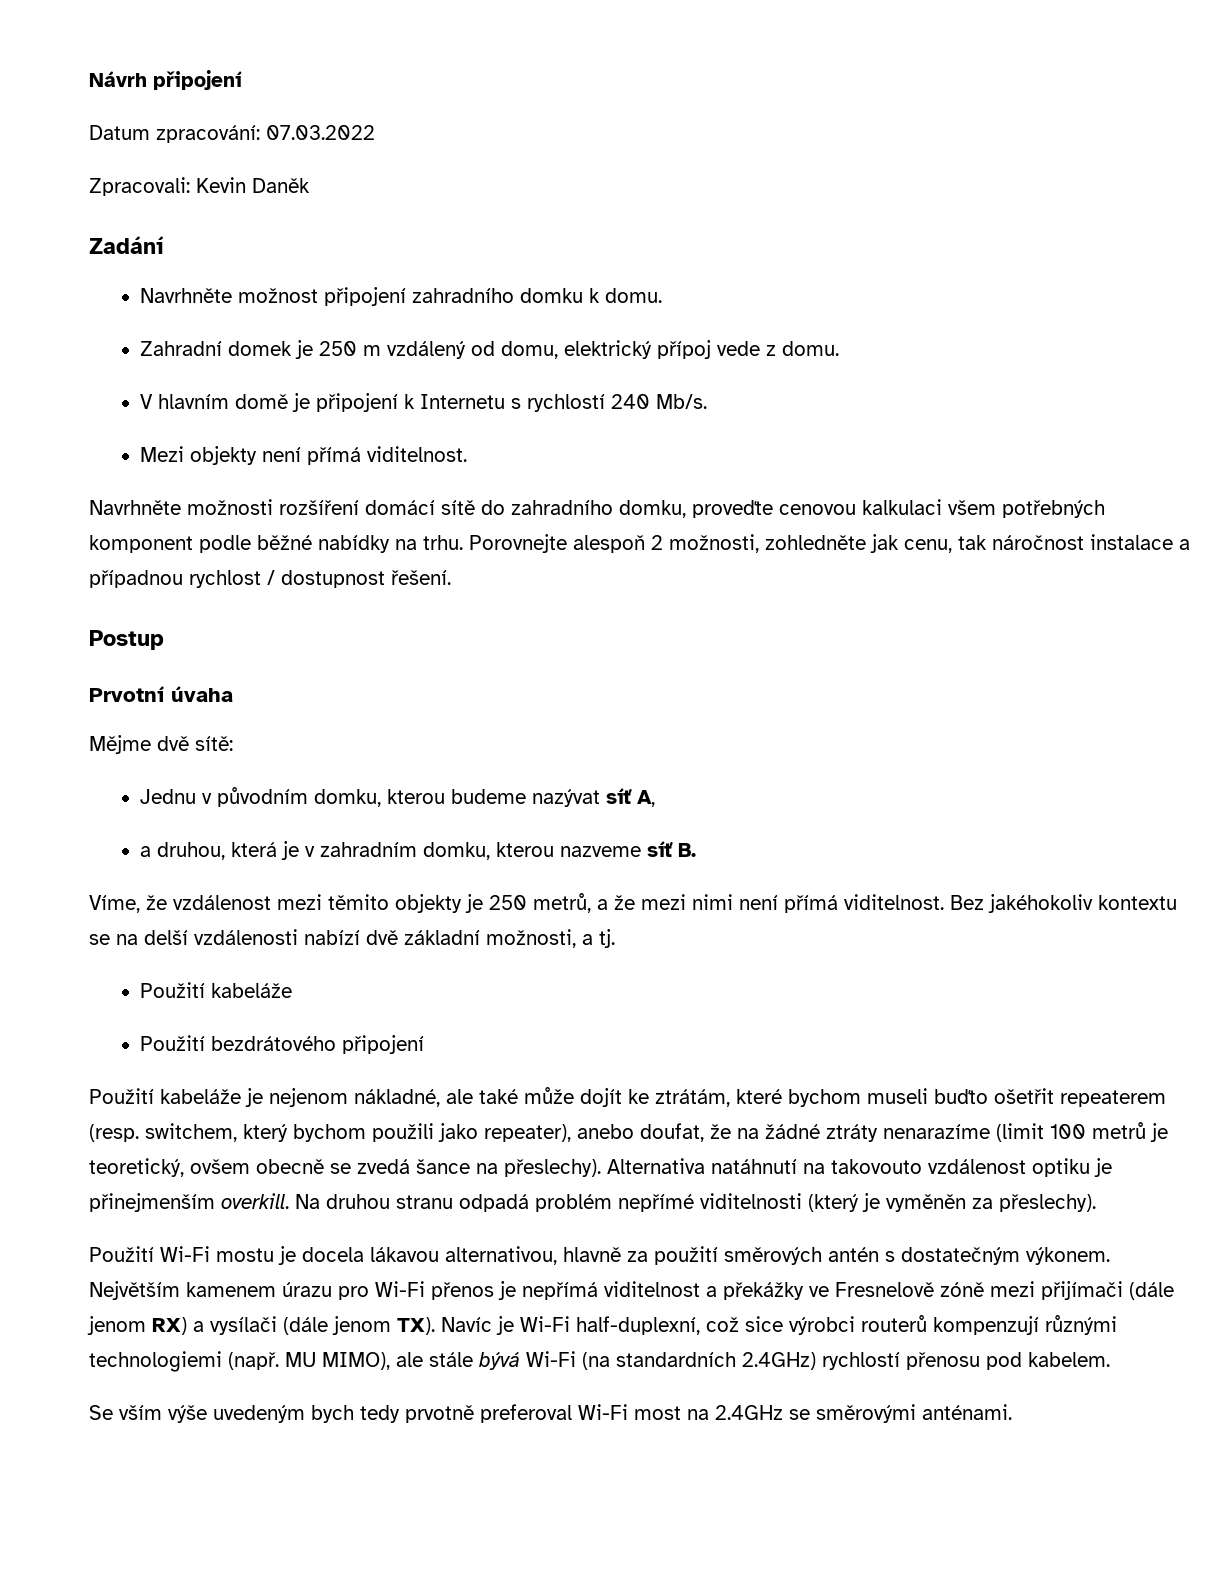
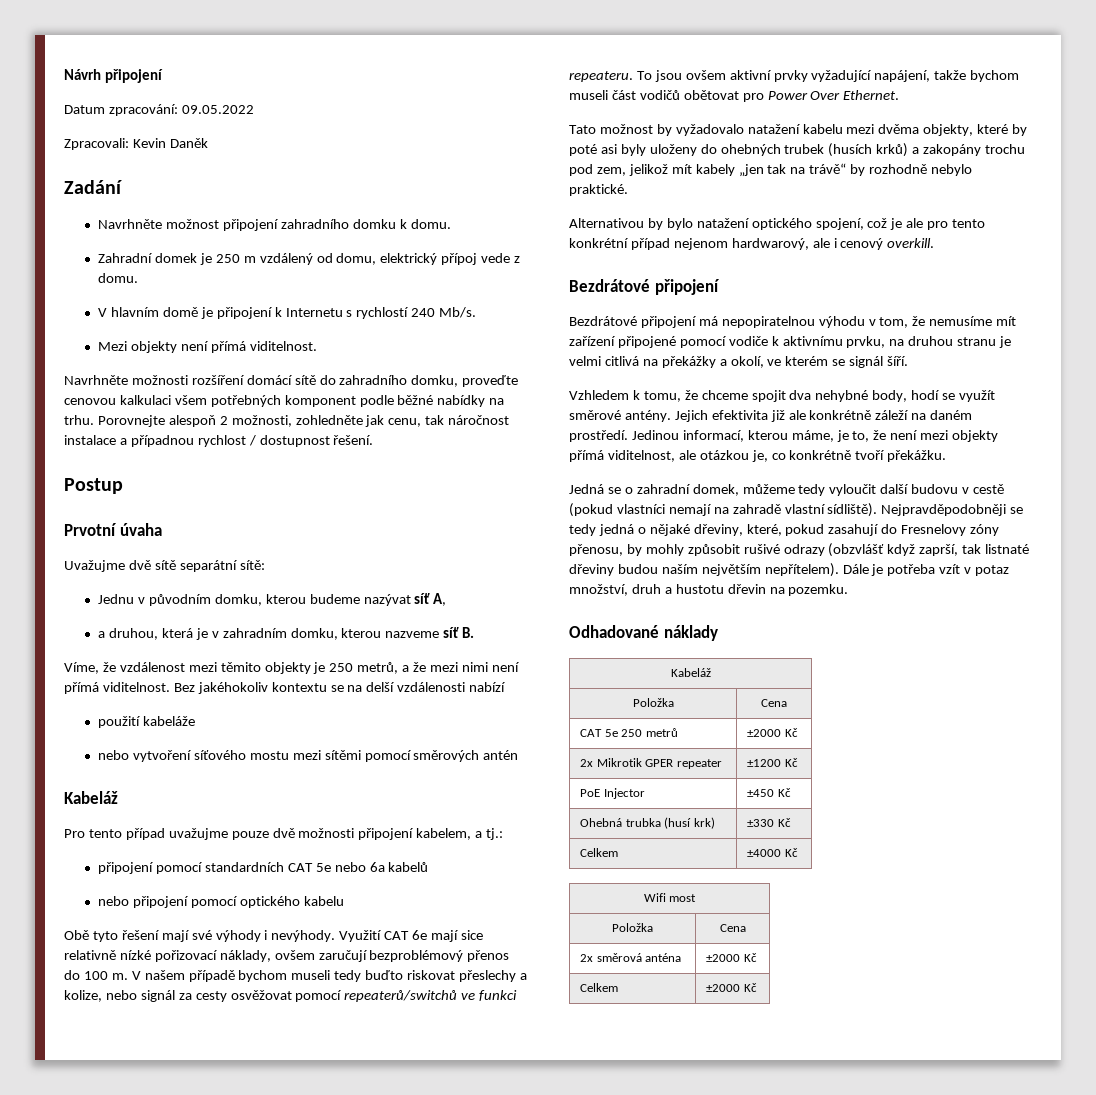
[266,125,375,140] 07.03.2022 -> [181,105,254,114] 09.05.2022
[89,735,189,754] Mějme dvě -> [64,560,237,572] Uvažujme dvě sítě separátní
[366,929,615,948] [140,982,293,998] [140,1035,425,1054] [89,1087,1166,1107] [89,1122,1168,1142] [89,1158,1112,1177] [89,1193,1096,1212] [89,1246,1110,1265] [89,1281,1174,1300] [87,1315,1117,1335] [89,1351,1110,1372] [89,1404,1012,1423] dvě základní možnosti, a tj. // Použití kabeláže // Použití bezdrátového připojení // Použití kabeláže je nejenom nákladné, ale také může dojít ke ztrátám, které bychom museli buďto ošetřit repeaterem (resp. switchem, který bychom použili jako repeater), anebo doufat, že na žádné ztráty nenarazíme (limit 100 metrů je teoretický, ovšem obecně se zvedá šance na přeslechy). Alternativa natáhnutí na takovouto vzdálenost optiku je přinejmenším overkill. Na druhou stranu odpadá problém nepřímé viditelnosti (který je vyměněn za přeslechy). // Použití Wi-Fi mostu je docela lákavou alternativou, hlavně za použití směrových antén s dostatečným výkonem. Největším kamenem úrazu pro Wi-Fi přenos je nepřímá viditelnost a překážky ve Fresnelově zóně mezi přijímači (dále jenom RX) a vysílači (dále jenom TX). Navíc je Wi-Fi half-duplexní, což sice výrobci routerů kompenzují různými technologiemi (např. MU MIMO), ale stále bývá Wi-Fi (na standardních 2.4GHz) rychlostí přenosu pod kabelem. // Se vším výše uvedeným bych tedy prvotně preferoval Wi-Fi most na 2.4GHz se směrovými anténami. -> [98,716,195,728] [98,750,519,762] [64,791,118,804] [64,828,504,840] [98,862,429,874] [98,896,344,908] [64,930,483,942] [64,950,510,962] [64,970,527,982] [64,990,518,1002] [569,70,1020,82] [569,90,900,102] [569,124,1028,136] [569,143,1026,157] [569,163,973,177] [569,184,628,196] [569,218,986,230] [569,238,935,250] [569,279,720,295] [569,316,1017,328] [569,336,1012,348] [569,356,909,368] [569,390,996,402] [569,410,973,422] [569,430,999,442] [569,450,947,462] [569,484,1005,496] [569,503,1024,517] [569,524,1000,536] [569,543,1030,557] [569,563,1010,577] [569,584,849,596] [569,625,718,641] [670,668,711,677] [632,698,674,707] [761,699,787,707] [580,728,678,737] [747,728,798,737] [580,758,722,769] [747,758,798,767] [580,788,645,799] [747,788,791,797] [580,817,715,829] [747,818,791,827] [580,848,619,857] [747,848,798,857] [643,893,697,902] [612,923,653,932] [719,924,746,932] [580,953,682,962] [706,953,757,962] [580,983,619,992] [706,983,757,992] // použití kabeláže // nebo vytvoření síťového mostu mezi sítěmi pomocí směrových antén // Kabeláž // Pro tento případ uvažujme pouze dvě možnosti připojení kabelem, a tj.: // připojení pomocí standardních CAT 5e nebo 6a kabelů // nebo připojení pomocí optického kabelu // Obě tyto řešení mají své výhody i nevýhody. Využití CAT 6e mají sice relativně nízké pořizovací náklady, ovšem zaručují bezproblémový přenos do 100 m. V našem případě bychom museli tedy buďto riskovat přeslechy a kolize, nebo signál za cesty osvěžovat pomocí repeaterů/switchů ve funkci repeateru. To jsou ovšem aktivní prvky vyžadující napájení, takže bychom museli část vodičů obětovat pro Power Over Ethernet. // Tato možnost by vyžadovalo natažení kabelu mezi dvěma objekty, které by poté asi byly uloženy do ohebných trubek (husích krků) a zakopány trochu pod zem, jelikož mít kabely „jen tak na trávě“ by rozhodně nebylo praktické. // Alternativou by bylo natažení optického spojení, což je ale pro tento konkrétní případ nejenom hardwarový, ale i cenový overkill. // Bezdrátové připojení // Bezdrátové připojení má nepopiratelnou výhodu v tom, že nemusíme mít zařízení připojené pomocí vodiče k aktivnímu prvku, na druhou stranu je velmi citlivá na překážky a okolí, ve kterém se signál šíří. // Vzhledem k tomu, že chceme spojit dva nehybné body, hodí se využít směrové antény. Jejich efektivita již ale konkrétně záleží na daném prostředí. Jedinou informací, kterou máme, je to, že není mezi objekty přímá viditelnost, ale otázkou je, co konkrétně tvoří překážku. // Jedná se o zahradní domek, můžeme tedy vyloučit další budovu v cestě (pokud vlastníci nemají na zahradě vlastní sídliště). Nejpravděpodobněji se tedy jedná o nějaké dřeviny, které, pokud zasahují do Fresnelovy zóny přenosu, by mohly způsobit rušivé odrazy (obzvlášť když zaprší, tak listnaté dřeviny budou naším největším nepřítelem). Dále je potřeba vzít v potaz množství, druh a hustotu dřevin na pozemku. // Odhadované náklady // Kabeláž // Položka | Cena // CAT 5e 250 metrů | ±2000 Kč // 2x Mikrotik GPER repeater | ±1200 Kč // PoE Injector | ±450 Kč // Ohebná trubka (husí krk) | ±330 Kč // Celkem | ±4000 Kč // Wifi most // Položka | Cena // 2x směrová anténa | ±2000 Kč // Celkem | ±2000 Kč

